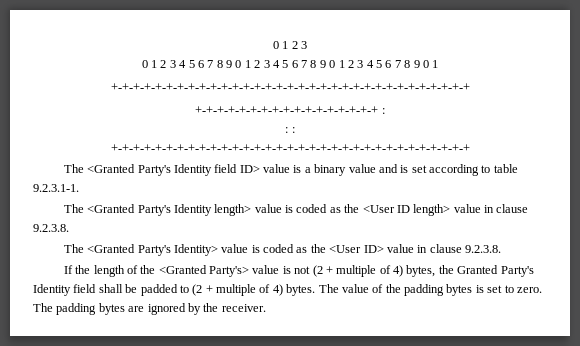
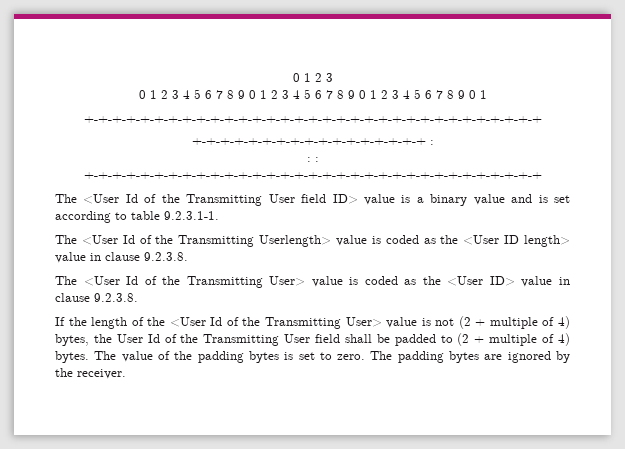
[87,164,212,176] <Granted Party's Identity -> [83,194,295,206] <User Id of the Transmitting User
[87,204,252,216] <Granted Party's Identity length> -> [81,235,332,247] <User Id of the Transmitting Userlength>
[87,244,218,256] <Granted Party's Identity> -> [83,276,306,288] <User Id of the Transmitting User>
[158,265,250,277] <Granted Party's> -> [169,317,382,329] <User Id of the Transmitting User>
[457,265,534,277] [33,284,71,296] Granted Party's Identity -> [116,334,311,346] User Id of the Transmitting User

